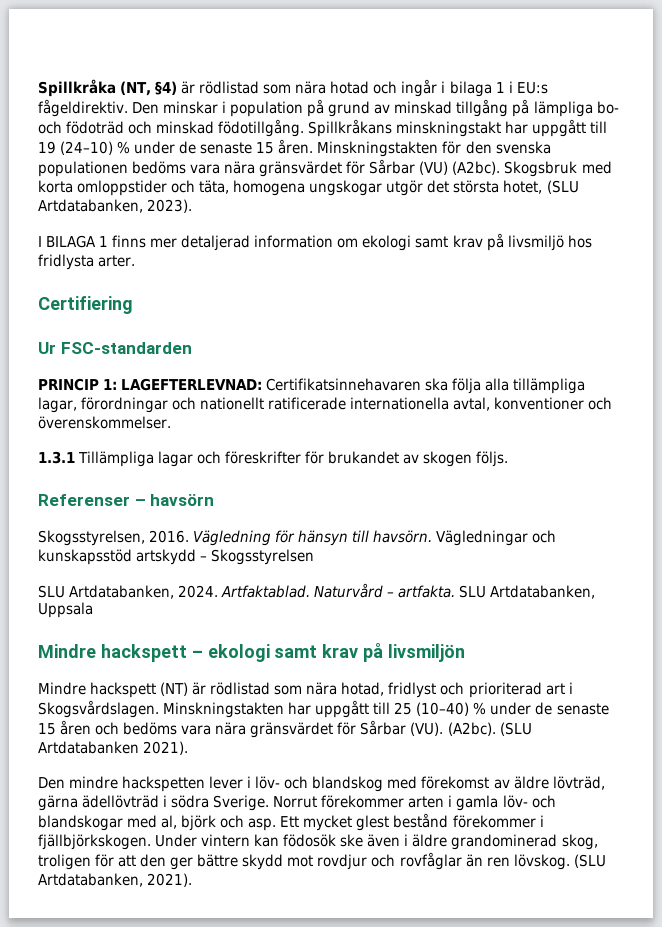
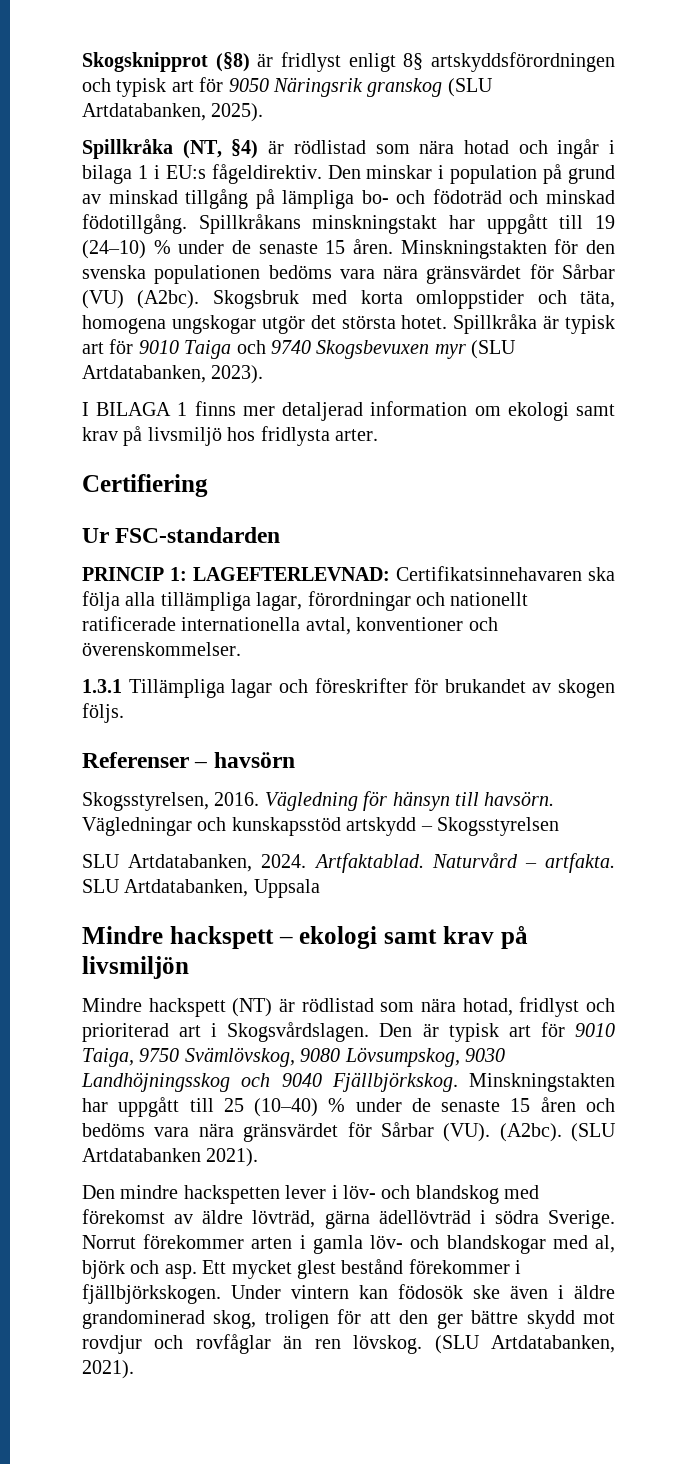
(38, 88) none -> [82,52,616,72] [82,77,493,97] [82,103,264,122] Skogsknipprot (§8) är fridlyst enligt 8§ artskyddsförordningen och typisk art för 9050 Näringsrik granskog (SLU Artdatabanken, 2025). //
[503,180,543,194] hotet, -> [401,314,615,334] [82,339,466,359] hotet. Spillkråka är typisk art för 9010 Taiga och 9740 Skogsbevuxen myr
(159, 709) none -> [379,1022,615,1042] [82,1047,505,1067] [81,1072,458,1092] Den är typisk art för 9010 Taiga, 9750 Svämlövskog, 9080 Lövsumpskog, 9030 Landhöjningsskog och 9040 Fjällbjörkskog.

